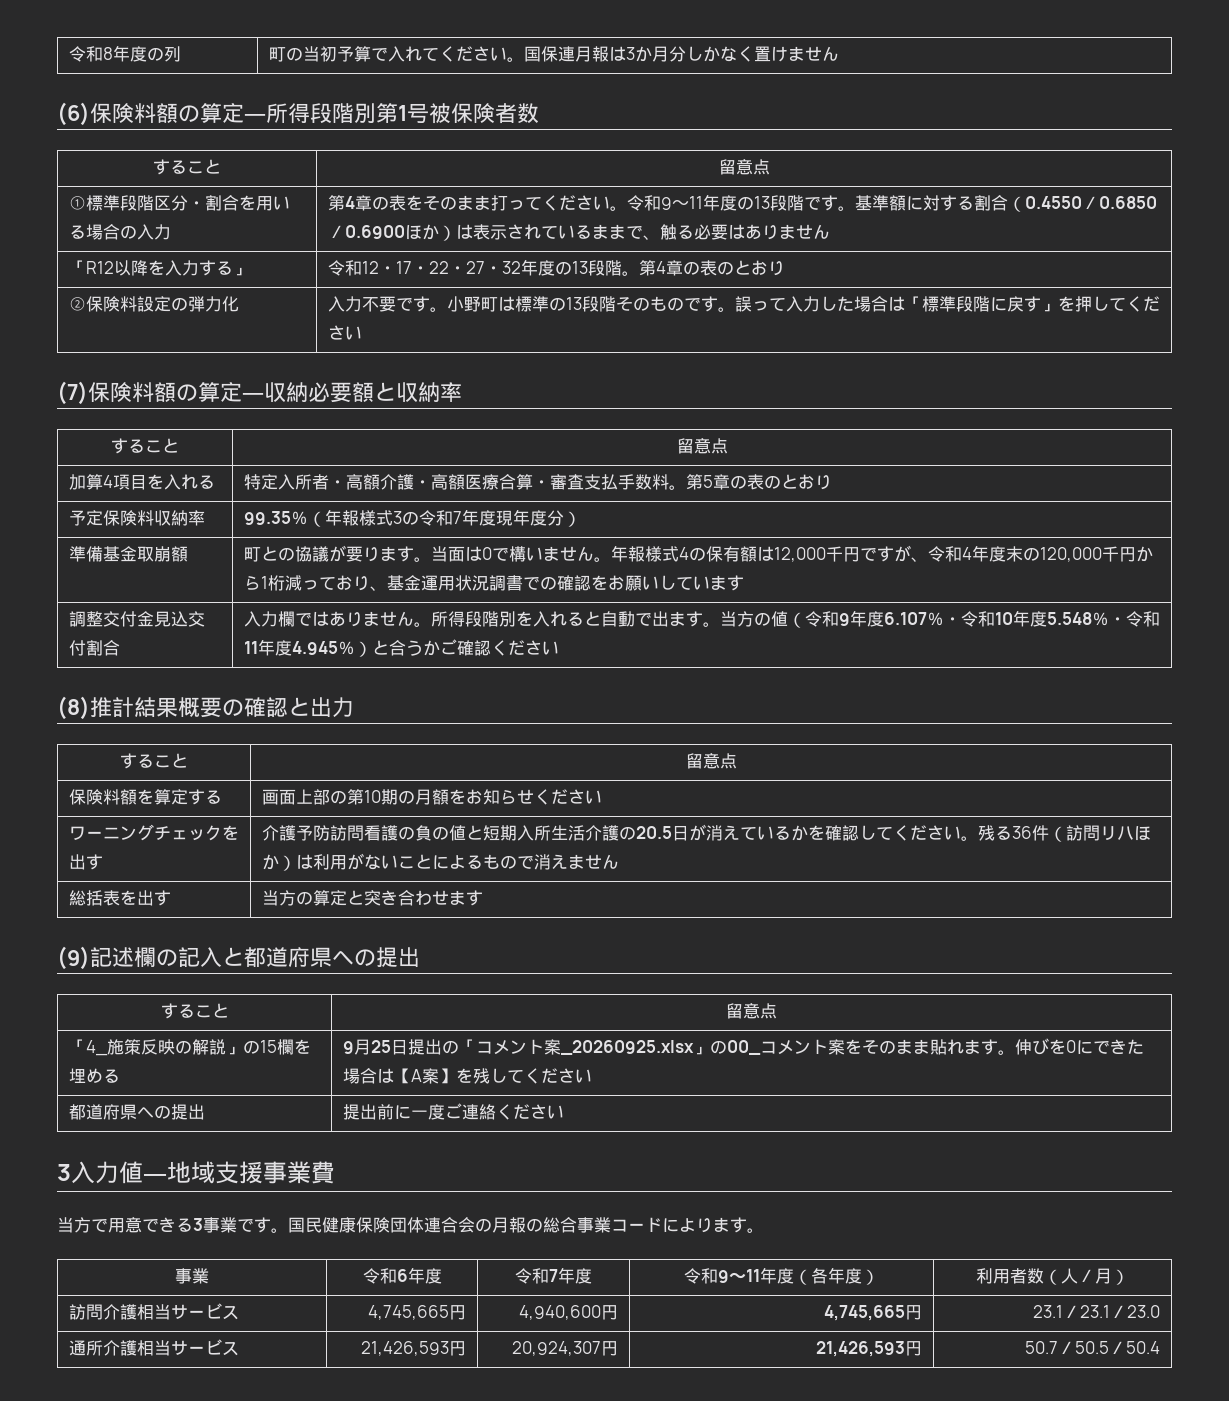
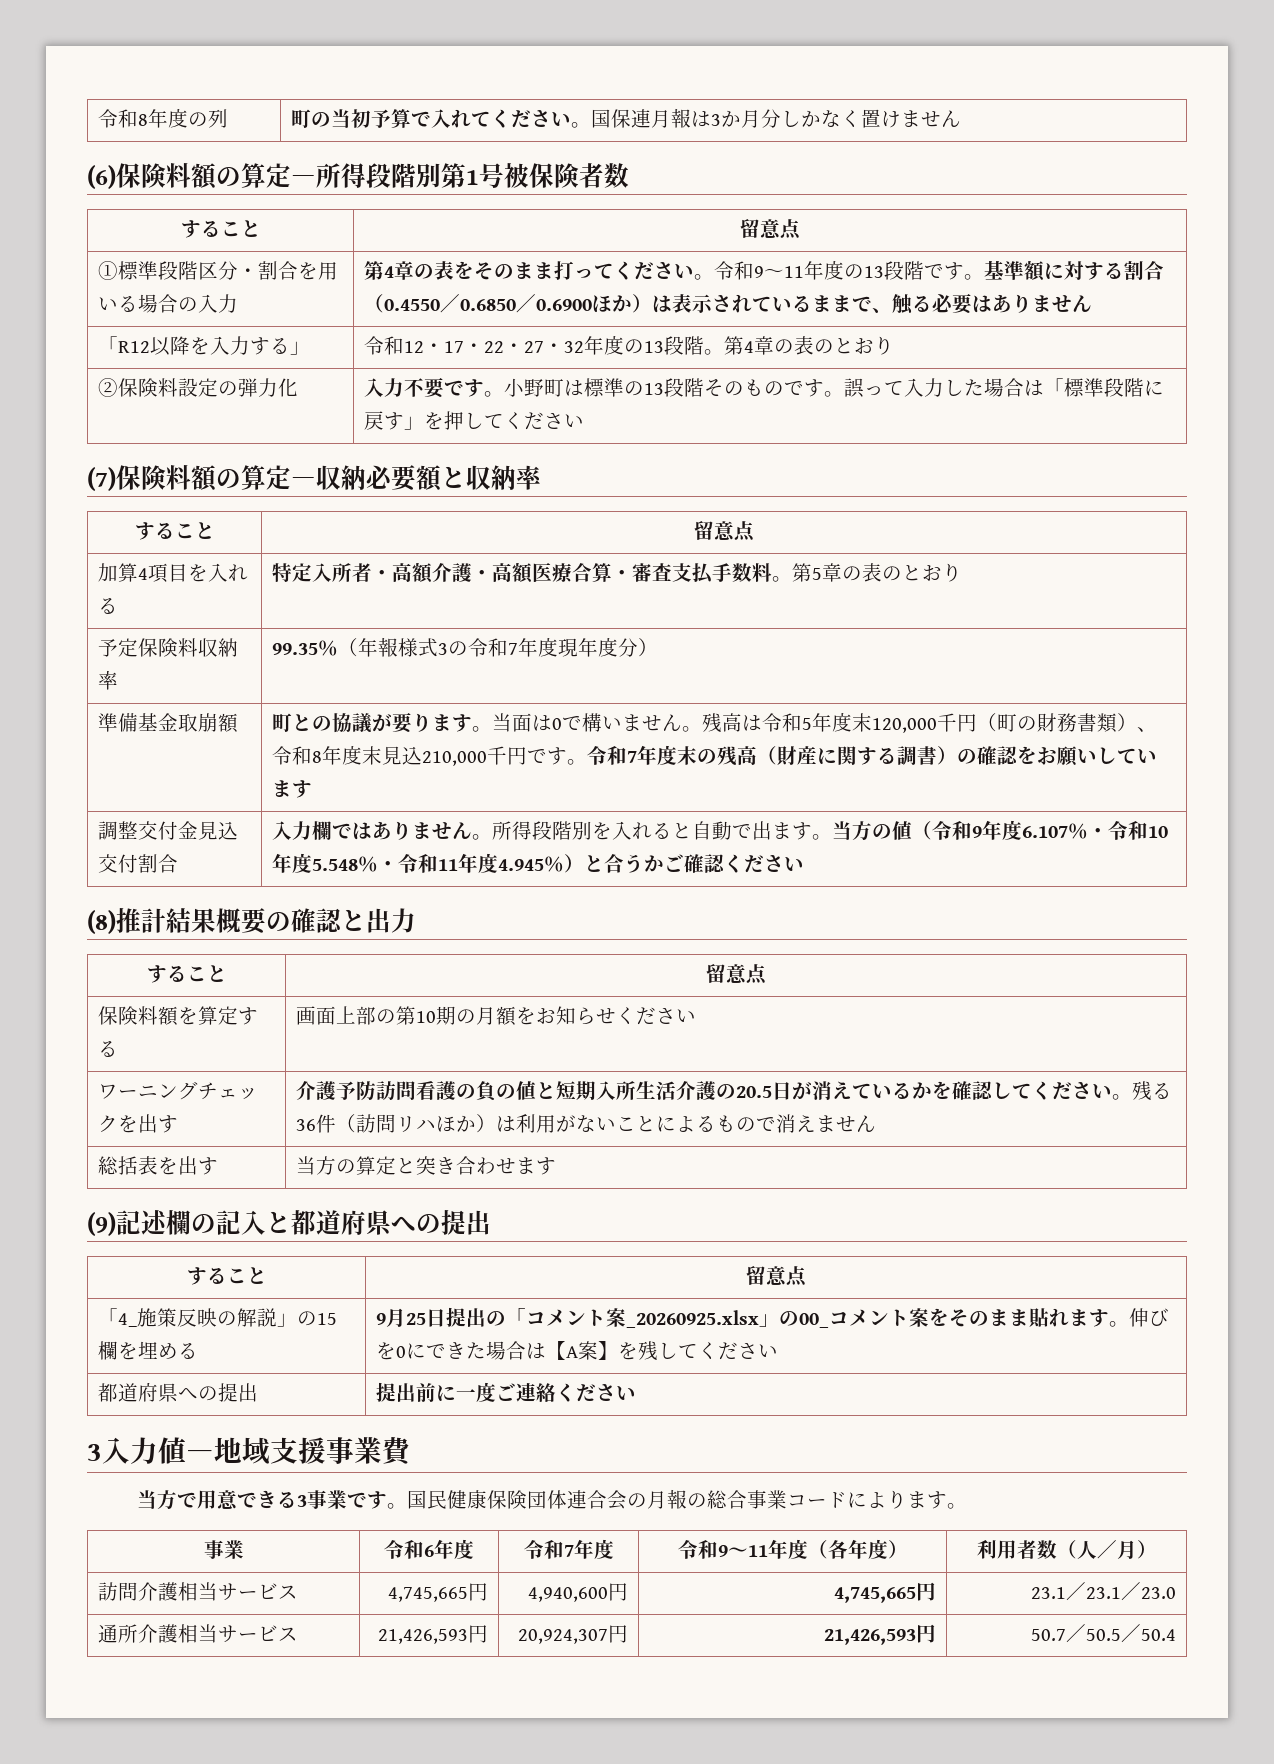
[610,545,1153,562] [243,575,540,591] 年報様式4の保有額は12,000千円ですが、令和4年度末の120,000千円から1桁減っており、基金運用状況調書で -> [701,713,1157,733] [271,745,957,766] 残高は令和5年度末120,000千円（町の財務書類）、令和8年度末見込210,000千円です。令和7年度末の残高（財産に関する調書）

